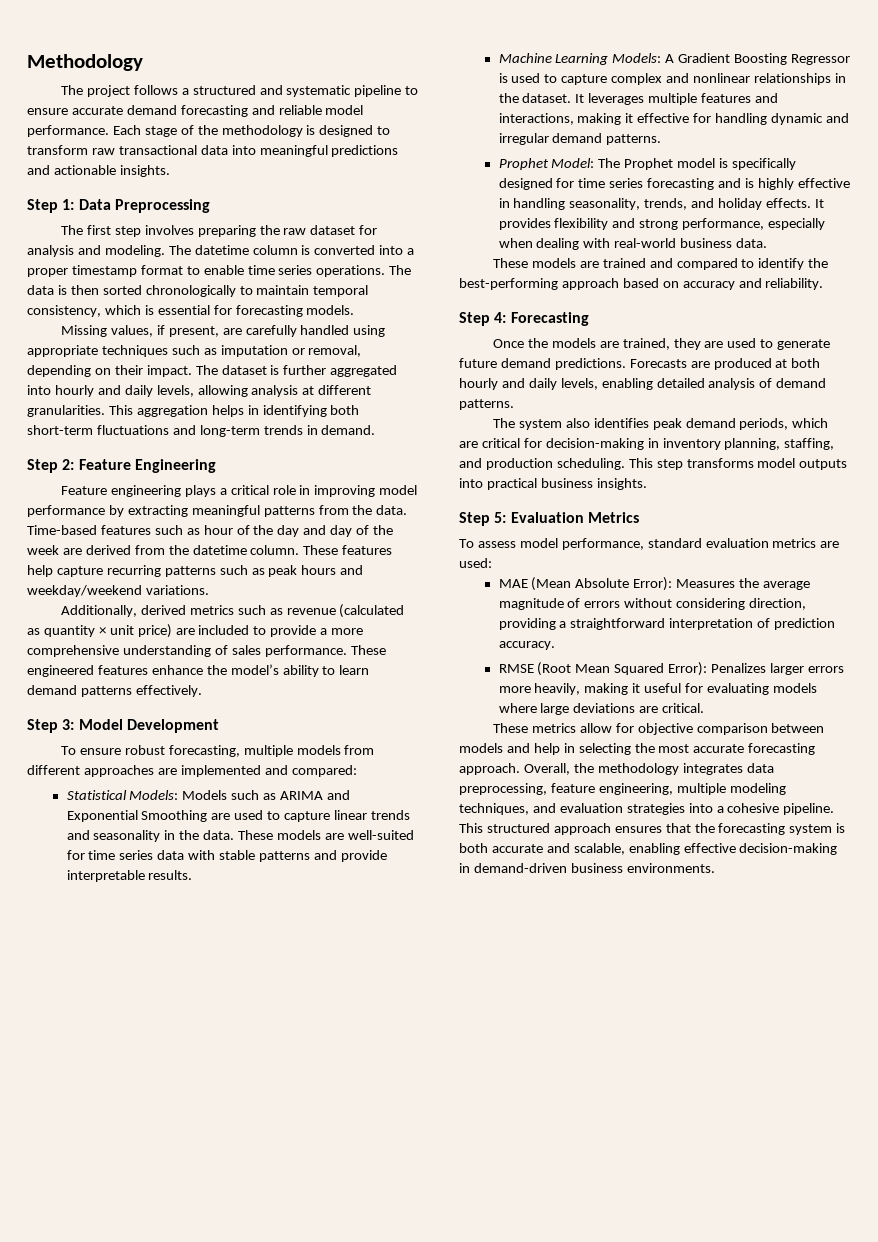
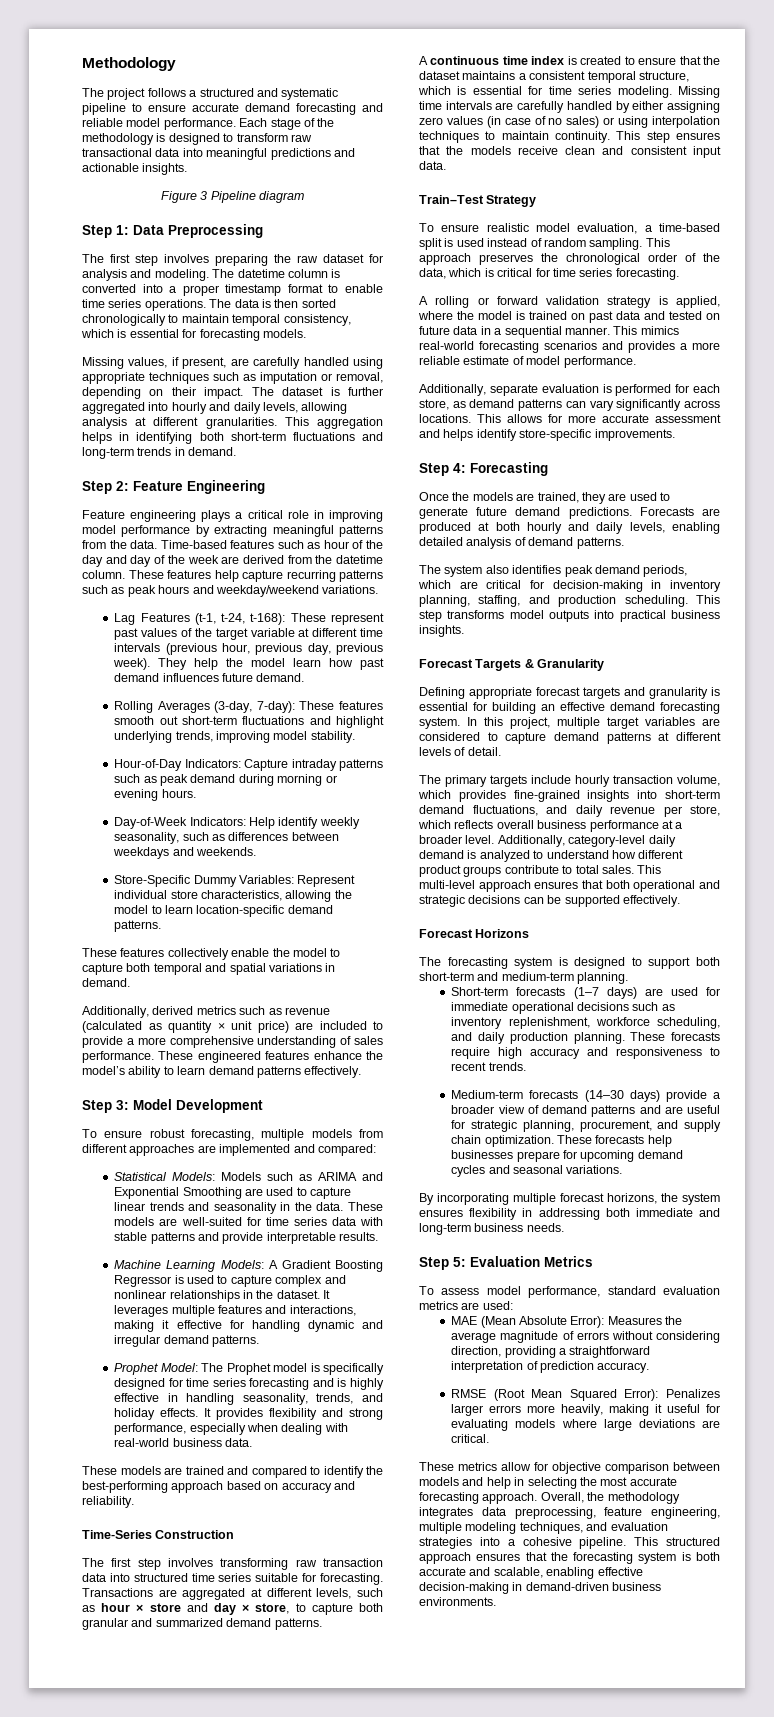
(170, 171) none -> [160,191,305,203] // Figure 3 Pipeline diagram
(209, 590) none -> [114,613,384,625] [114,628,383,640] [114,643,383,655] [113,658,384,670] [114,673,305,682] [114,701,383,713] [114,716,384,728] [114,731,355,743] [114,759,383,771] [114,774,337,786] [114,789,196,801] [114,817,360,829] [114,832,339,844] [113,847,257,859] [114,875,356,887] [114,890,352,902] [114,905,333,917] [114,920,162,932] [82,948,341,960] [82,963,336,975] [82,978,130,987] // Lag Features (t-1, t-24, t-168): These represent past values of the target variable at different time intervals (previous hour, previous day, previous week). They help the model learn how past demand influences future demand. // Rolling Averages (3-day, 7-day): These features smooth out short-term fluctuations and highlight underlying trends, improving model stability. // Hour-of-Day Indicators: Capture intraday patterns such as peak demand during morning or evening hours. // Day-of-Week Indicators: Help identify weekly seasonality, such as differences between weekdays and weekends. // Store-Specific Dummy Variables: Represent individual store characteristics, allowing the model to learn location-specific demand patterns. // These features collectively enable the model to capture both temporal and spatial variations in demand.
(824, 284) none -> [82,1530,235,1539] [82,1558,383,1570] [82,1573,383,1585] [82,1588,383,1600] [82,1603,383,1615] [82,1618,322,1630] [419,56,720,65] [419,71,689,83] [418,86,720,98] [419,101,720,113] [419,116,720,128] [419,131,720,143] [419,146,721,158] [419,161,446,170] [419,195,537,207] [419,223,720,234] [419,238,670,250] [419,253,720,265] [419,268,679,280] [419,296,720,308] [418,311,720,323] [419,326,679,338] [419,341,720,353] [419,356,636,368] [419,384,720,396] [419,399,720,411] [419,414,721,423] [419,429,675,441] // Time-Series Construction // The first step involves transforming raw transaction data into structured time series suitable for forecasting. Transactions are aggregated at different levels, such as hour × store and day × store, to capture both granular and summarized demand patterns. // A continuous time index is created to ensure that the dataset maintains a consistent temporal structure, which is essential for time series modeling. Missing time intervals are carefully handled by either assigning zero values (in case of no sales) or using interpolation techniques to maintain continuity. This step ensures that the models receive clean and consistent input data. // Train–Test Strategy // To ensure realistic model evaluation, a time-based split is used instead of random sampling. This approach preserves the chronological order of the data, which is critical for time series forecasting. // A rolling or forward validation strategy is applied, where the model is trained on past data and tested on future data in a sequential manner. This mimics real-world forecasting scenarios and provides a more reliable estimate of model performance. // Additionally, separate evaluation is performed for each store, as demand patterns can vary significantly across locations. This allows for more accurate assessment and helps identify store-specific improvements.
(647, 484) none -> [419,659,605,671] [419,687,720,699] [419,702,720,714] [419,717,720,729] [419,732,721,744] [419,747,501,756] [419,775,720,787] [418,790,720,802] [419,805,720,817] [418,820,683,832] [419,835,676,847] [419,850,684,862] [419,865,662,877] [419,880,720,892] [419,895,680,907] [419,929,530,938] [419,957,720,969] [419,972,629,984] [451,987,720,999] [451,1002,675,1014] [451,1017,720,1029] [451,1032,720,1044] [451,1047,720,1059] [451,1062,526,1071] [451,1090,720,1102] [451,1105,720,1117] [451,1120,721,1132] [451,1135,672,1147] [451,1150,683,1162] [451,1165,623,1177] [419,1193,720,1205] [419,1208,720,1220] [419,1223,564,1235] // Forecast Targets & Granularity // Defining appropriate forecast targets and granularity is essential for building an effective demand forecasting system. In this project, multiple target variables are considered to capture demand patterns at different levels of detail. // The primary targets include hourly transaction volume, which provides fine-grained insights into short-term demand fluctuations, and daily revenue per store, which reflects overall business performance at a broader level. Additionally, category-level daily demand is analyzed to understand how different product groups contribute to total sales. This multi-level approach ensures that both operational and strategic decisions can be supported effectively. // Forecast Horizons // The forecasting system is designed to support both short-term and medium-term planning. // Short-term forecasts (1–7 days) are used for immediate operational decisions such as inventory replenishment, workforce scheduling, and daily production planning. These forecasts require high accuracy and responsiveness to recent trends. // Medium-term forecasts (14–30 days) provide a broader view of demand patterns and are useful for strategic planning, procurement, and supply chain optimization. These forecasts help businesses prepare for upcoming demand cycles and seasonal variations. // By incorporating multiple forecast horizons, the system ensures flexibility in addressing both immediate and long-term business needs.

